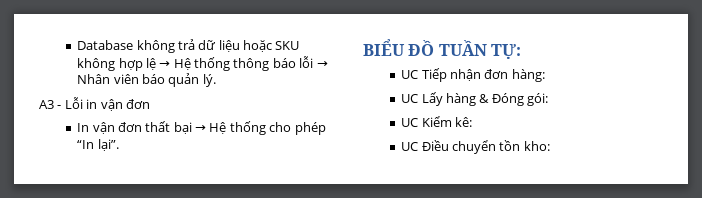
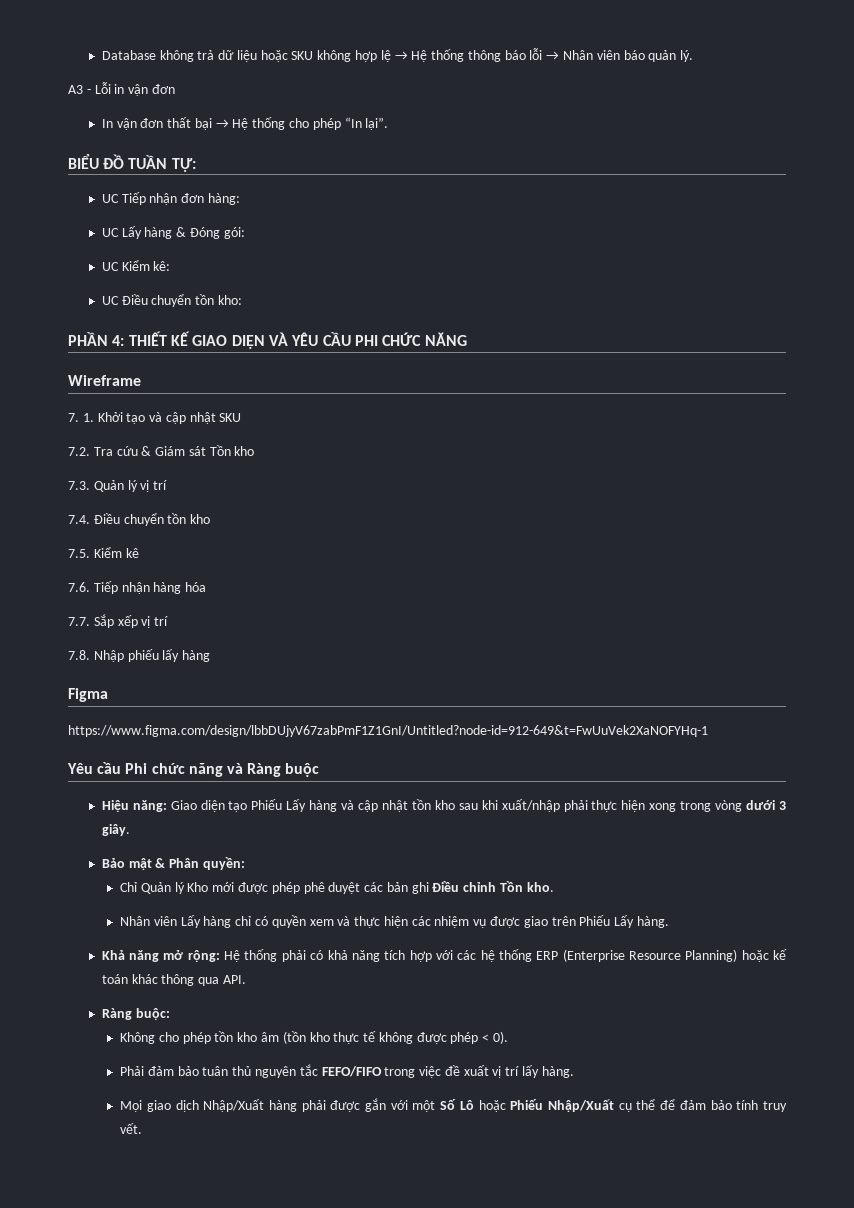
(550, 146) none -> [68,331,467,349] [68,375,141,386] [68,412,242,424] [68,445,255,456] [68,480,168,492] [68,513,211,526] [68,547,139,558] [68,581,207,594] [68,614,169,628] [68,649,211,662] [68,688,108,702] [68,725,708,737] [67,762,320,777] [101,799,786,812] [101,824,130,836] [101,857,245,870] [120,881,554,894] [120,915,669,928] [101,949,787,962] [101,974,246,986] [101,1008,170,1020] [120,1031,509,1044] [120,1064,574,1078] [120,1098,787,1112] [120,1123,143,1134] // PHẦN 4: THIẾT KẾ GIAO DIỆN VÀ YÊU CẦU PHI CHỨC NĂNG // Wireframe // 7. 1. Khởi tạo và cập nhật SKU // 7.2. Tra cứu & Giám sát Tồn kho // 7.3. Quản lý vị trí // 7.4. Điều chuyển tồn kho // 7.5. Kiểm kê // 7.6. Tiếp nhận hàng hóa // 7.7. Sắp xếp vị trí // 7.8. Nhập phiếu lấy hàng // Figma // https://www.figma.com/design/lbbDUjyV67zabPmF1Z1GnI/Untitled?node-id=912-649&t=FwUuVek2XaNOFYHq-1 // Yêu cầu Phi chức năng và Ràng buộc // Hiệu năng: Giao diện tạo Phiếu Lấy hàng và cập nhật tồn kho sau khi xuất/nhập phải thực hiện xong trong vòng dưới 3 giây. // Bảo mật & Phân quyền: // Chỉ Quản lý Kho mới được phép phê duyệt các bản ghi Điều chỉnh Tồn kho. // Nhân viên Lấy hàng chỉ có quyền xem và thực hiện các nhiệm vụ được giao trên Phiếu Lấy hàng. // Khả năng mở rộng: Hệ thống phải có khả năng tích hợp với các hệ thống ERP (Enterprise Resource Planning) hoặc kế toán khác thông qua API. // Ràng buộc: // Không cho phép tồn kho âm (tồn kho thực tế không được phép < 0). // Phải đảm bảo tuân thủ nguyên tắc FEFO/FIFO trong việc đề xuất vị trí lấy hàng. // Mọi giao dịch Nhập/Xuất hàng phải được gắn với một Số Lô hoặc Phiếu Nhập/Xuất cụ thể để đảm bảo tính truy vết.

